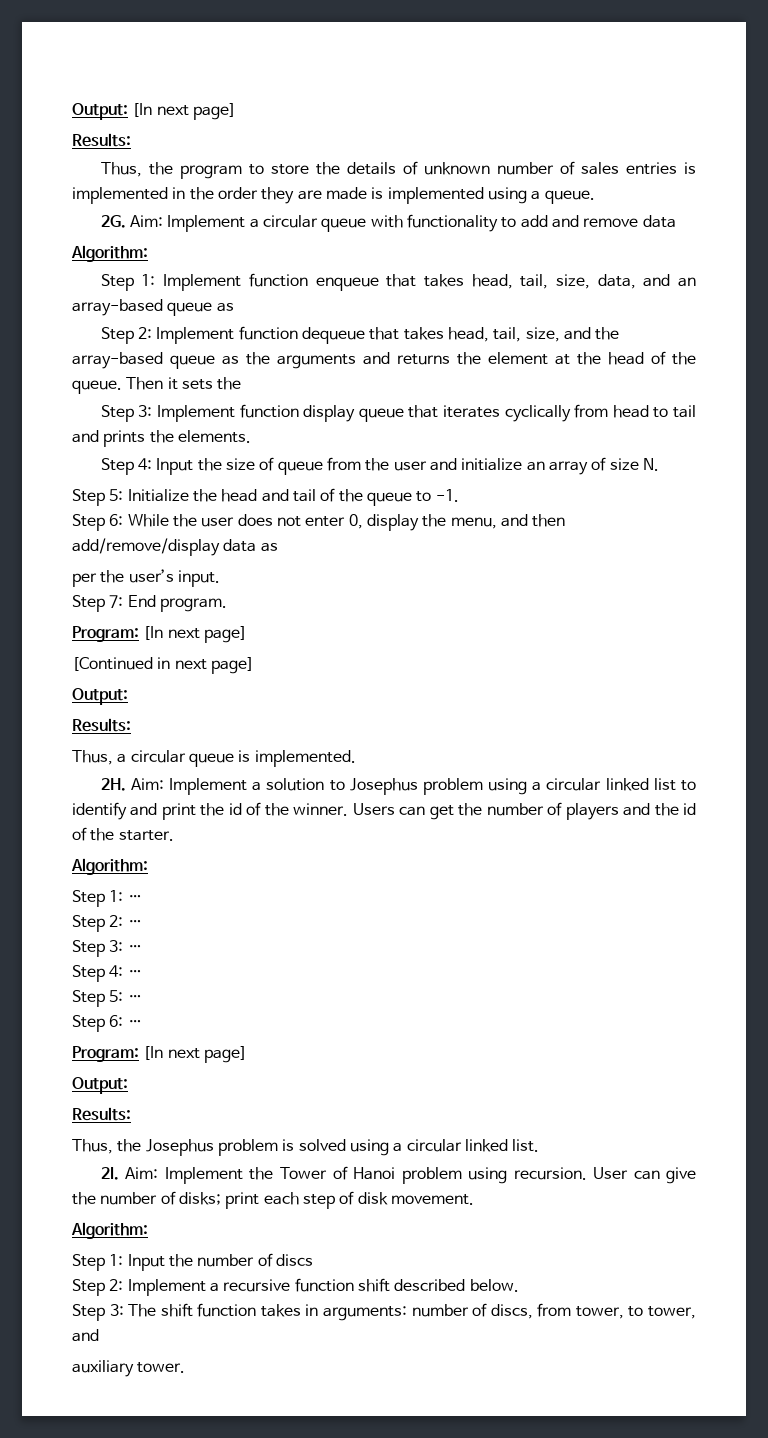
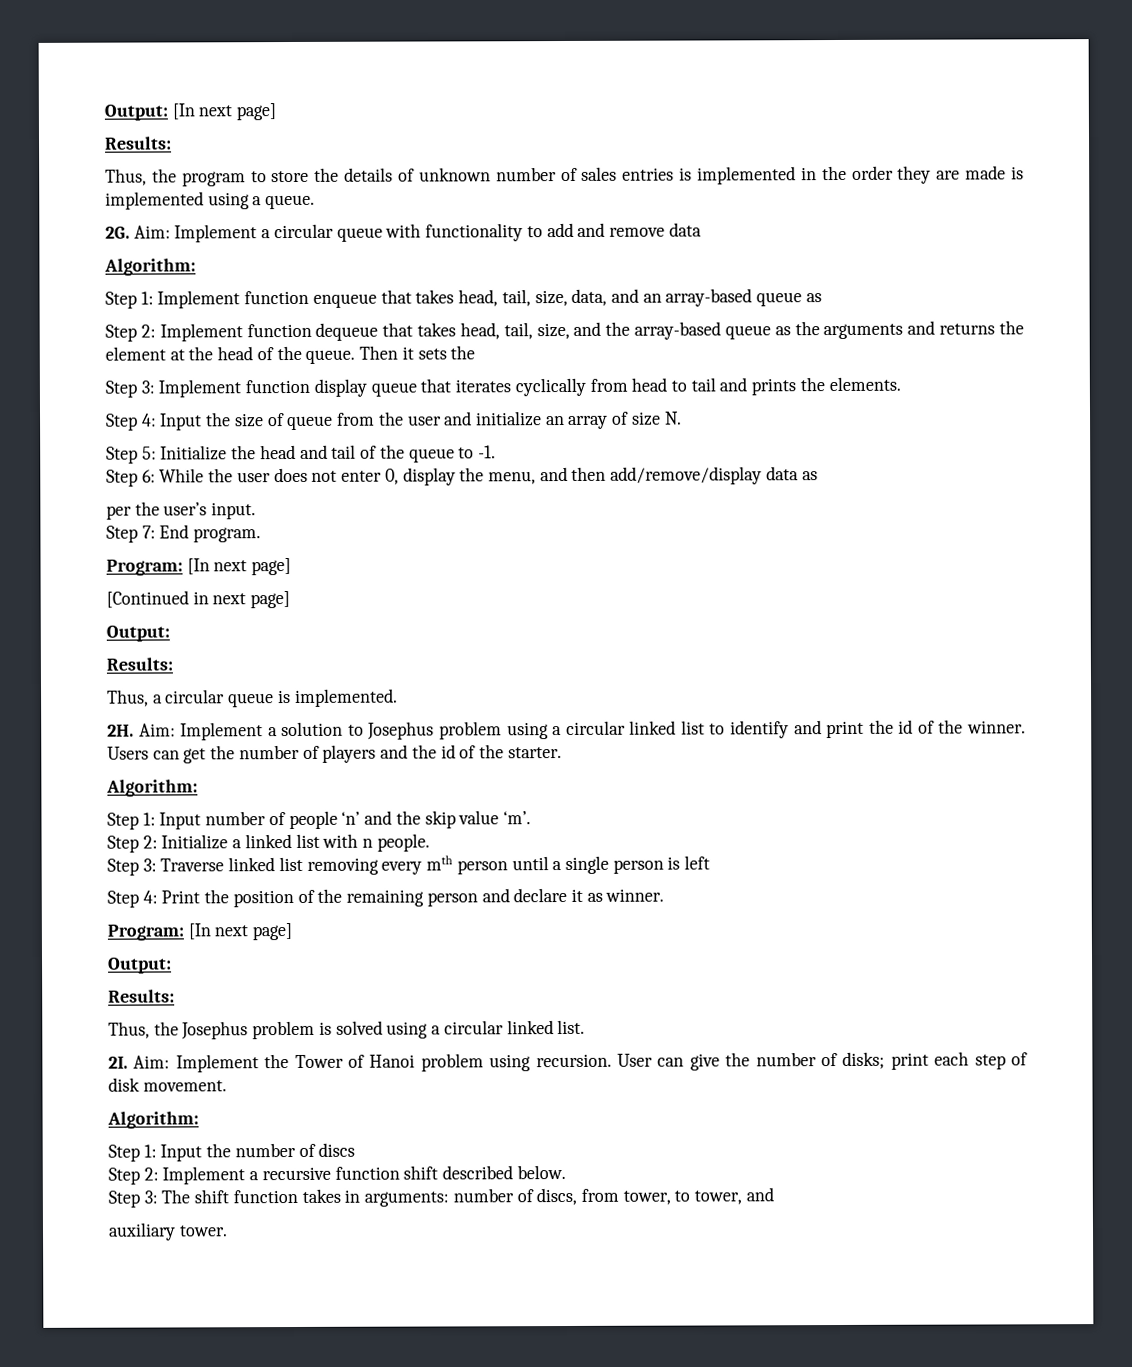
[127,895,142,902] [72,915,142,932] [72,940,142,957] [72,965,142,982] [72,990,142,1007] [72,1015,142,1032] … // Step 2: … // Step 3: … // Step 4: … // Step 5: … // Step 6: … -> [159,810,531,830] [107,833,430,853] [107,855,711,876] [107,887,665,908] Input number of people ‘n’ and the skip value ‘m’. // Step 2: Initialize a linked list with n people. // Step 3: Traverse linked list removing every mth person until a single person is left // Step 4: Print the position of the remaining person and declare it as winner.

